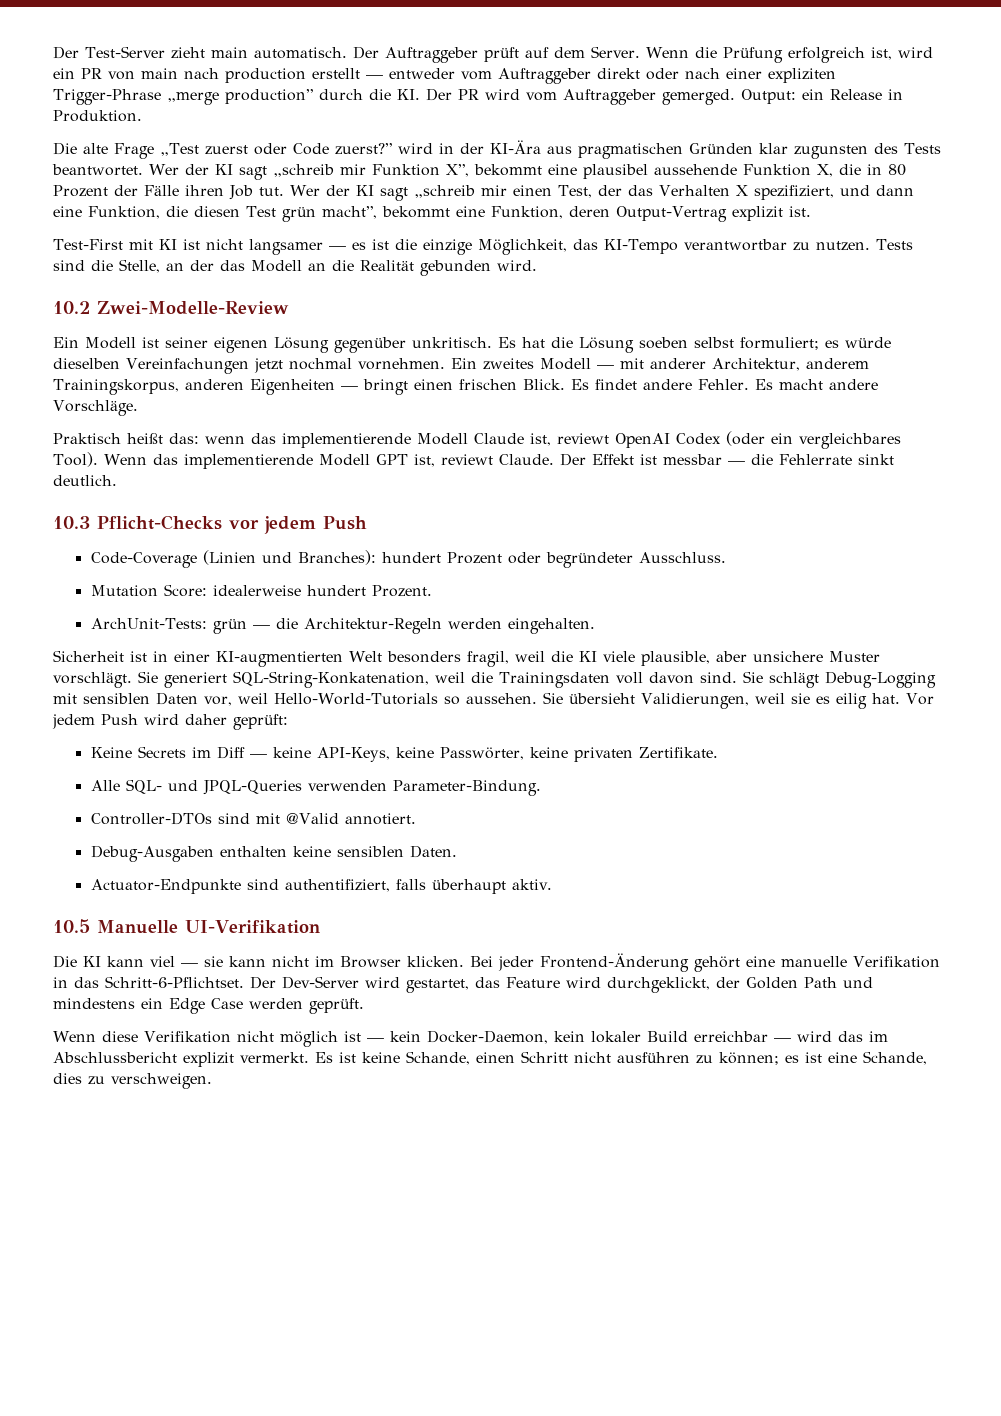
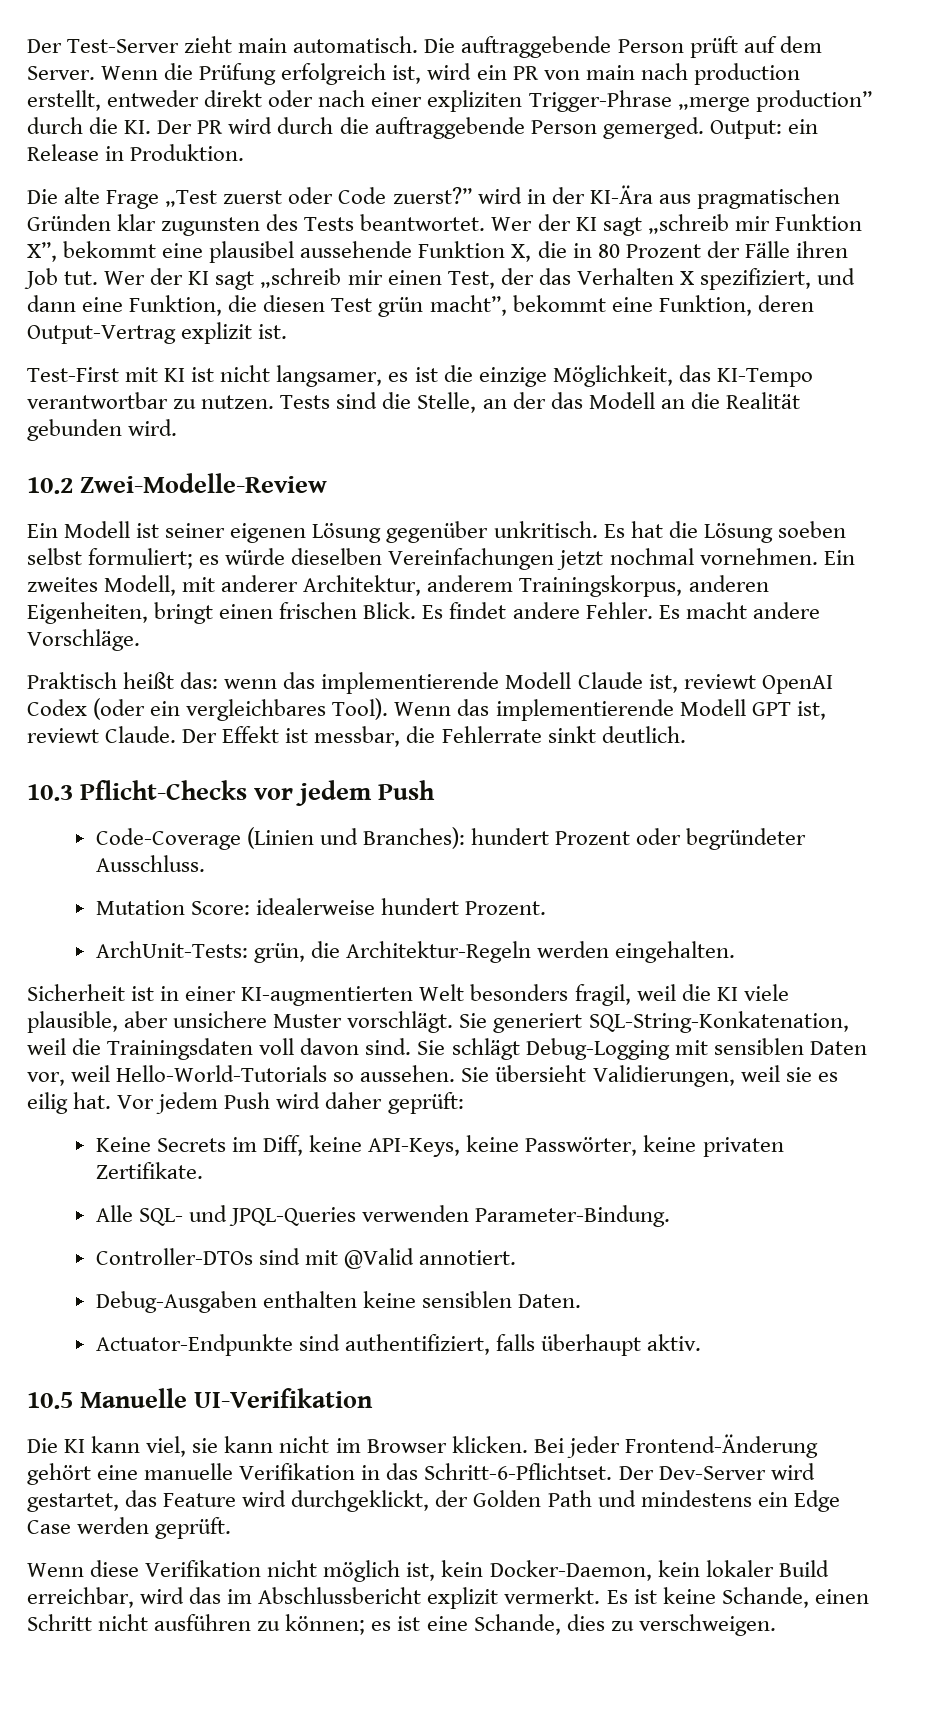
[352,46,478,63] Der Auftraggeber -> [424,36,684,58] Die auftraggebende Person
[312,68,591,84] erstellt — entweder vom Auftraggeber -> [27,90,200,111] erstellt, entweder
[525,89,656,105] vom Auftraggeber -> [277,117,597,139] durch die auftraggebende Person
[248,239,346,255] langsamer — -> [276,365,383,387] langsamer,
[539,358,614,370] Modell — -> [104,575,177,596] Modell,
[249,379,358,395] Eigenheiten — -> [27,602,148,624] Eigenheiten,
[662,454,745,465] messbar — -> [314,726,401,747] messbar,
[212,619,270,634] grün — -> [253,943,305,963] grün,
[216,746,267,759] Diff — -> [263,1135,304,1156] Diff,
[150,956,198,967] viel — -> [146,1436,187,1457] viel,
[343,1031,384,1042] ist — -> [406,1562,436,1581] ist,
[693,1031,791,1042] erreichbar — -> [27,1587,134,1608] erreichbar,

